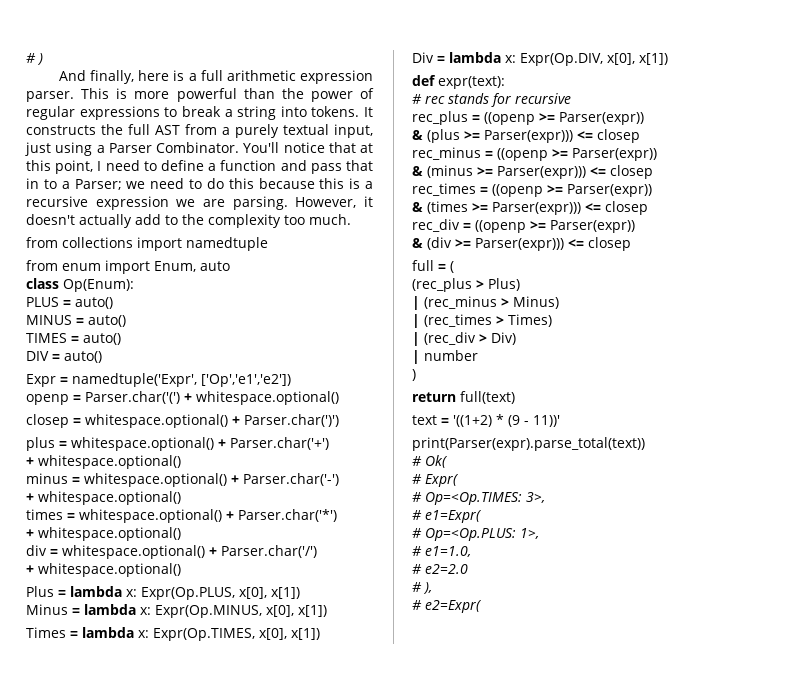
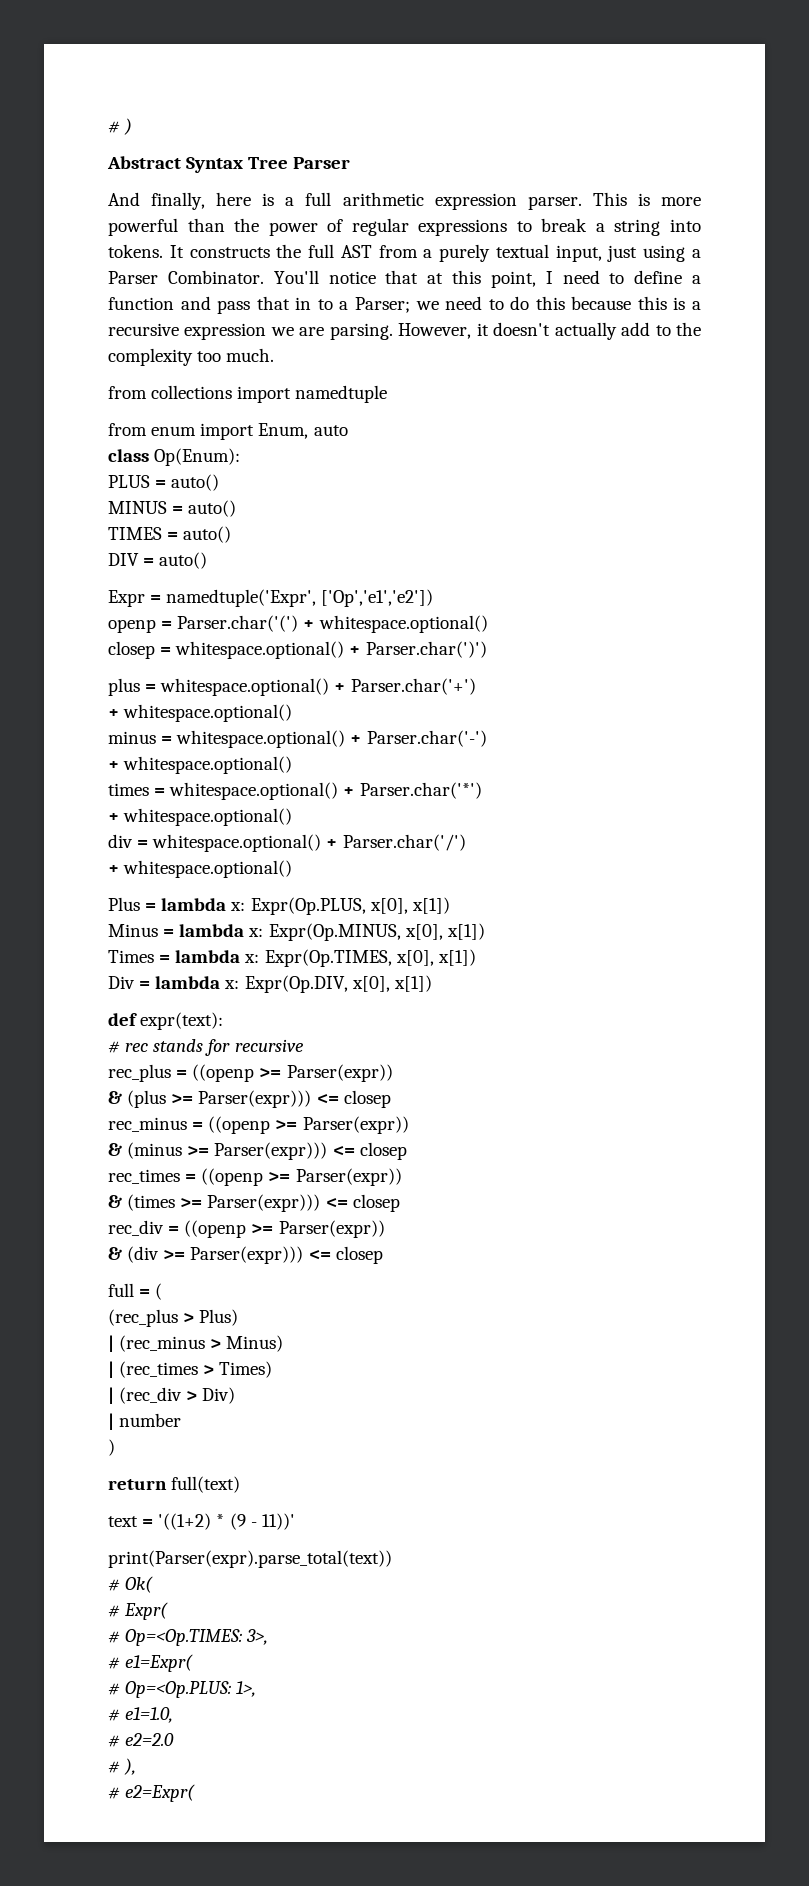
(43, 59) none -> [107,156,351,173] // Abstract Syntax Tree Parser

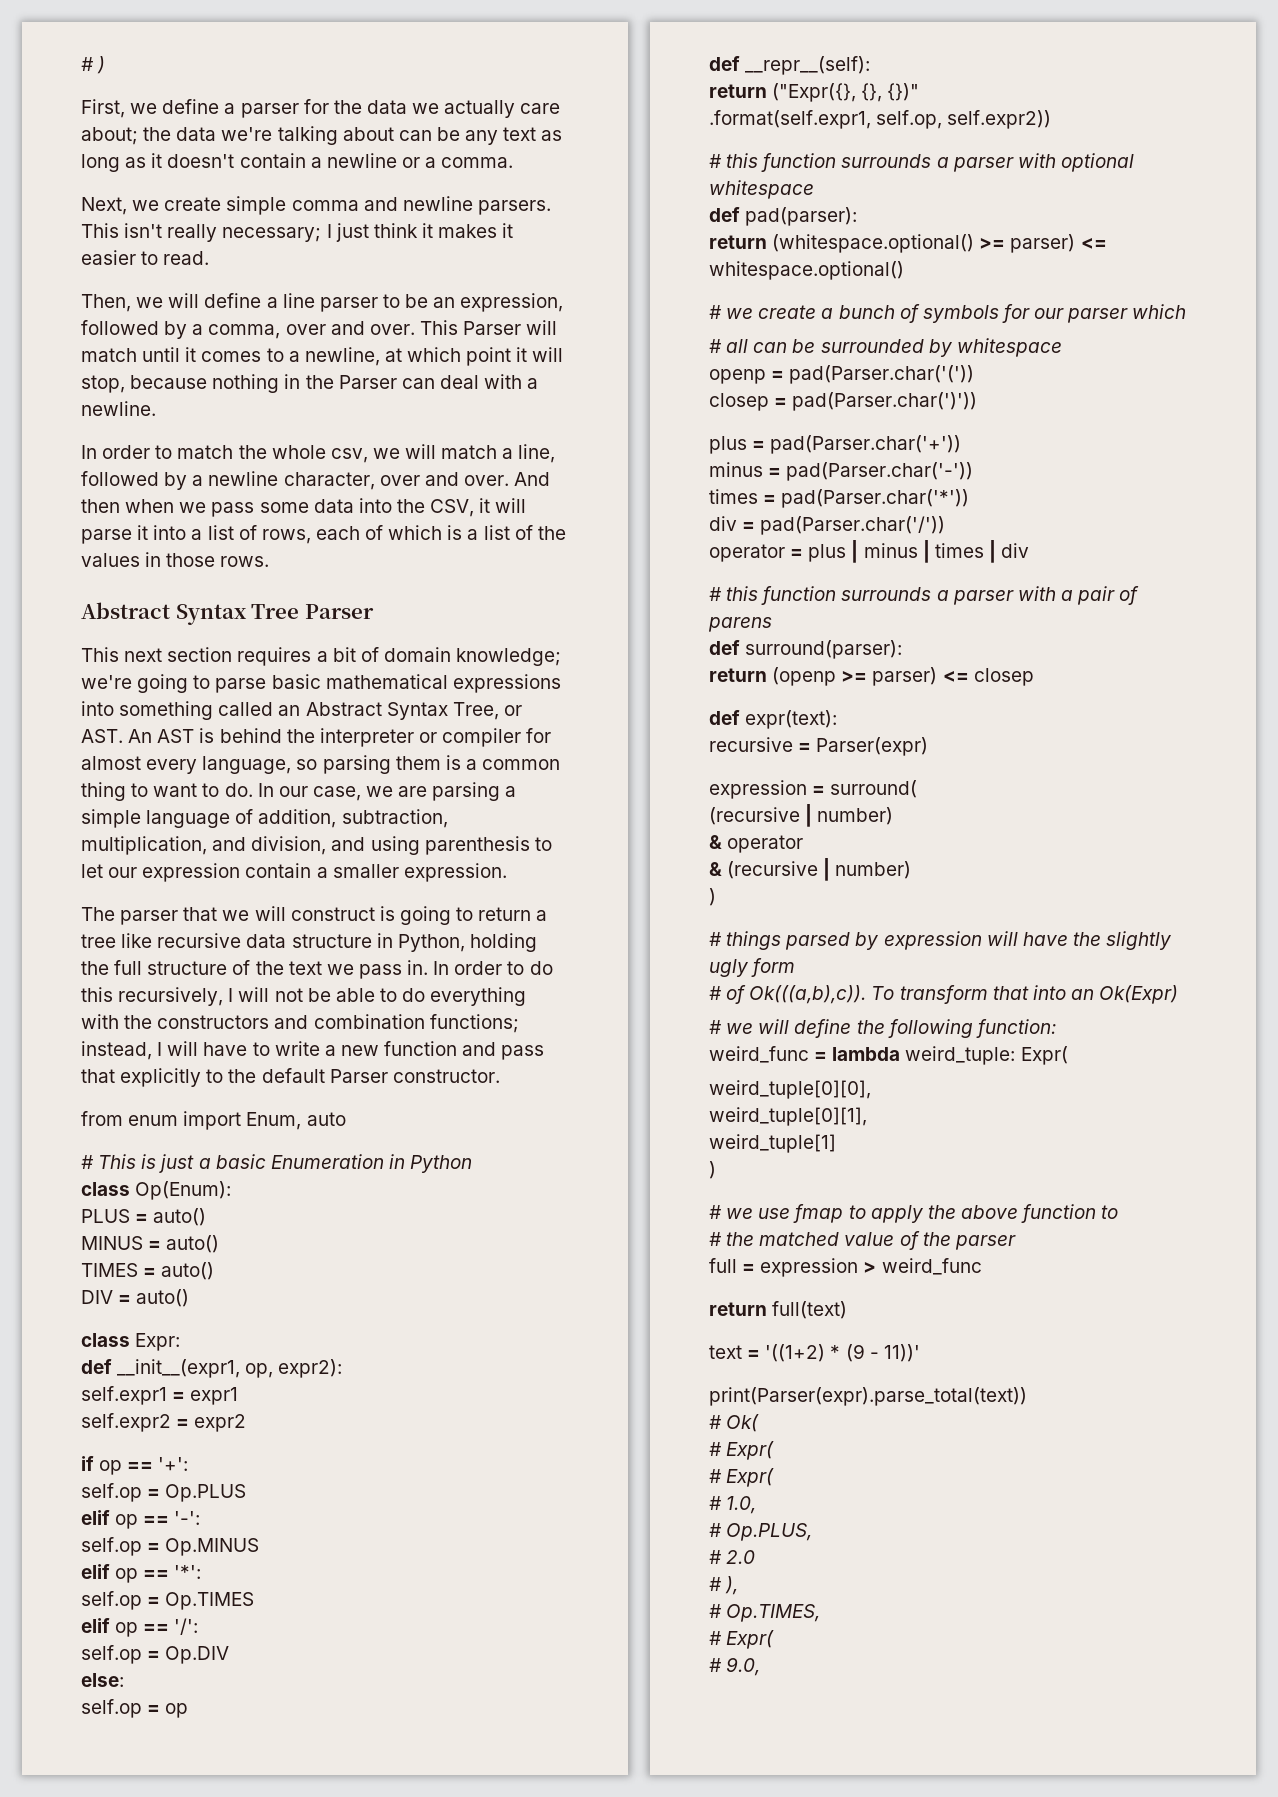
[107,156,351,173] [108,192,701,210] [108,218,701,236] [108,244,701,262] [108,270,701,288] [108,296,701,314] [108,322,702,340] [108,348,275,366] [108,385,388,403] Abstract Syntax Tree Parser // And finally, here is a full arithmetic expression parser. This is more powerful than the power of regular expressions to break a string into tokens. It constructs the full AST from a purely textual input, just using a Parser Combinator. You'll notice that at this point, I need to define a function and pass that in to a Parser; we need to do this because this is a recursive expression we are parsing. However, it doesn't actually add to the complexity too much. // from collections import namedtuple -> [81,99,561,118] [81,126,563,145] [81,153,514,172] [81,196,551,215] [81,223,514,242] [81,250,210,265] [81,293,564,312] [81,320,558,339] [81,347,564,366] [81,374,539,393] [81,401,156,416] [81,444,556,463] [81,471,551,490] [81,498,527,517] [81,525,566,544] [81,552,270,567] [81,602,374,625] [81,647,562,666] [81,674,561,693] [81,701,522,720] [81,728,552,747] [81,755,561,774] [81,782,517,801] [81,809,448,828] [81,836,552,855] [81,863,507,882] [81,906,548,925] [81,933,537,952] [81,960,553,979] [81,987,527,1006] [81,1014,519,1033] [81,1041,545,1060] [81,1068,500,1087] First, we define a parser for the data we actually care about; the data we're talking about can be any text as long as it doesn't contain a newline or a comma. // Next, we create simple comma and newline parsers. This isn't really necessary; I just think it makes it easier to read. // Then, we will define a line parser to be an expression, followed by a comma, over and over. This Parser will match until it comes to a newline, at which point it will stop, because nothing in the Parser can deal with a newline. // In order to match the whole csv, we will match a line, followed by a newline character, over and over. And then when we pass some data into the CSV, it will parse it into a list of rows, each of which is a list of the values in those rows. // Abstract Syntax Tree Parser // This next section requires a bit of domain knowledge; we're going to parse basic mathematical expressions into something called an Abstract Syntax Tree, or AST. An AST is behind the interpreter or compiler for almost every language, so parsing them is a common thing to want to do. In our case, we are parsing a simple language of addition, subtraction, multiplication, and division, and using parenthesis to let our expression contain a smaller expression. // The parser that we will construct is going to return a tree like recursive data structure in Python, holding the full structure of the text we pass in. In order to do this recursively, I will not be able to do everything with the constructors and combination functions; instead, I will have to write a new function and pass that explicitly to the default Parser constructor.
(348, 430) none -> [81,1154,473,1173] // # This is just a basic Enumeration in Python
[108,589,434,607] Expr = namedtuple('Expr', ['Op','e1','e2']) -> [81,1333,181,1351] [81,1359,343,1378] [81,1386,239,1405] [81,1413,247,1432] [81,1456,189,1475] [81,1483,247,1502] [81,1510,201,1529] [81,1537,260,1556] [81,1564,202,1583] [81,1591,255,1610] [81,1618,199,1637] [81,1645,230,1664] [81,1673,124,1687] [81,1699,189,1718] [709,56,871,75] [709,83,920,102] [709,110,1052,129] [709,153,1134,172] [709,180,814,199] [709,207,858,226] [709,234,1107,253] [709,261,904,280] [709,304,1187,323] [709,338,1062,357] class Expr: // def __init__(expr1, op, expr2): // self.expr1 = expr1 // self.expr2 = expr2 // if op == '+': // self.op = Op.PLUS // elif op == '-': // self.op = Op.MINUS // elif op == '*': // self.op = Op.TIMES // elif op == '/': // self.op = Op.DIV // else: // self.op = op // def __repr__(self): // return ("Expr({}, {}, {})" // .format(self.expr1, self.op, self.expr2)) // # this function surrounds a parser with optional whitespace // def pad(parser): // return (whitespace.optional() >= parser) <= whitespace.optional() // # we create a bunch of symbols for our parser which // # all can be surrounded by whitespace
[177,615,488,633] Parser.char('(') + whitespace.optional() -> [789,365,975,384] pad(Parser.char('('))
[175,641,487,659] whitespace.optional() + Parser.char(')') -> [792,392,978,411] pad(Parser.char(')'))
[160,678,476,696] [108,704,293,722] [108,730,487,748] [108,756,293,774] [108,782,482,800] [108,808,293,826] [108,834,466,852] [108,860,293,878] [108,897,450,915] [108,923,485,941] [108,949,476,967] [108,975,432,993] [108,1012,224,1030] [108,1039,304,1056] [108,1064,393,1082] [108,1090,391,1108] [108,1116,409,1134] [108,1142,407,1160] [108,1168,402,1186] [108,1194,400,1212] [108,1220,385,1238] [108,1246,383,1264] [108,1283,163,1300] [108,1309,239,1327] [108,1335,284,1352] [108,1361,273,1378] [108,1387,236,1404] [108,1413,182,1430] [108,1439,115,1456] whitespace.optional() + Parser.char('+') // + whitespace.optional() // minus = whitespace.optional() + Parser.char('-') // + whitespace.optional() // times = whitespace.optional() + Parser.char('*') // + whitespace.optional() // div = whitespace.optional() + Parser.char('/') // + whitespace.optional() // Plus = lambda x: Expr(Op.PLUS, x[0], x[1]) // Minus = lambda x: Expr(Op.MINUS, x[0], x[1]) // Times = lambda x: Expr(Op.TIMES, x[0], x[1]) // Div = lambda x: Expr(Op.DIV, x[0], x[1]) // def expr(text): // # rec stands for recursive // rec_plus = ((openp >= Parser(expr)) // & (plus >= Parser(expr))) <= closep // rec_minus = ((openp >= Parser(expr)) // & (minus >= Parser(expr))) <= closep // rec_times = ((openp >= Parser(expr)) // & (times >= Parser(expr))) <= closep // rec_div = ((openp >= Parser(expr)) // & (div >= Parser(expr))) <= closep // full = ( // (rec_plus > Plus) // | (rec_minus > Minus) // | (rec_times > Times) // | (rec_div > Div) // | number // ) -> [770,435,962,454] [709,462,974,481] [709,489,970,508] [709,516,946,535] [709,540,1030,563] [709,586,1140,605] [708,617,772,632] [709,640,903,659] [709,667,1034,686] [709,710,838,729] [709,737,929,756] [709,780,918,799] [709,804,894,827] [709,835,804,853] [709,858,912,881] [709,888,716,906] [709,931,1173,950] [709,958,796,977] [709,985,1179,1004] [709,1019,1056,1038] [709,1046,1068,1065] [709,1080,871,1099] [709,1107,867,1126] [709,1134,836,1153] [709,1161,716,1179] [709,1204,1119,1223] [709,1231,1016,1250] [709,1258,982,1277] pad(Parser.char('+')) // minus = pad(Parser.char('-')) // times = pad(Parser.char('*')) // div = pad(Parser.char('/')) // operator = plus | minus | times | div // # this function surrounds a parser with a pair of parens // def surround(parser): // return (openp >= parser) <= closep // def expr(text): // recursive = Parser(expr) // expression = surround( // (recursive | number) // & operator // & (recursive | number) // ) // # things parsed by expression will have the slightly ugly form // # of Ok(((a,b),c)). To transform that into an Ok(Expr) // # we will define the following function: // weird_func = lambda weird_tuple: Expr( // weird_tuple[0][0], // weird_tuple[0][1], // weird_tuple[1] // ) // # we use fmap to apply the above function to // # the matched value of the parser // full = expression > weird_func
[125,1629,269,1646] [108,1654,194,1672] [108,1681,257,1698] [108,1707,174,1723] [108,1733,175,1747] Op=<Op.TIMES: 3>, // # e1=Expr( // # Op=<Op.PLUS: 1>, // # e1=1.0, // # e2=2.0 -> [726,1468,775,1487] [709,1496,757,1514] [709,1523,813,1541] [709,1550,756,1564] Expr( // # 1.0, // # Op.PLUS, // # 2.0
[125,1784,196,1802] e2=Expr( -> [726,1604,821,1622] [709,1630,775,1649] [709,1657,761,1676] Op.TIMES, // # Expr( // # 9.0,

